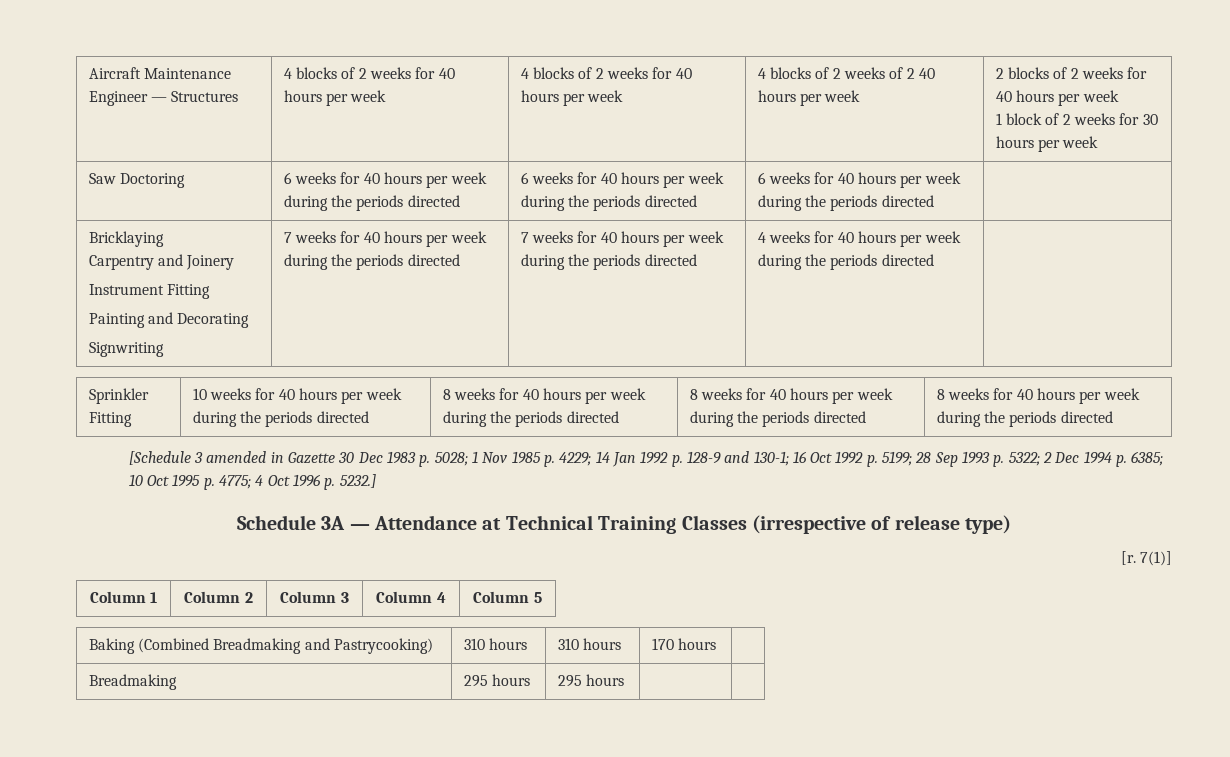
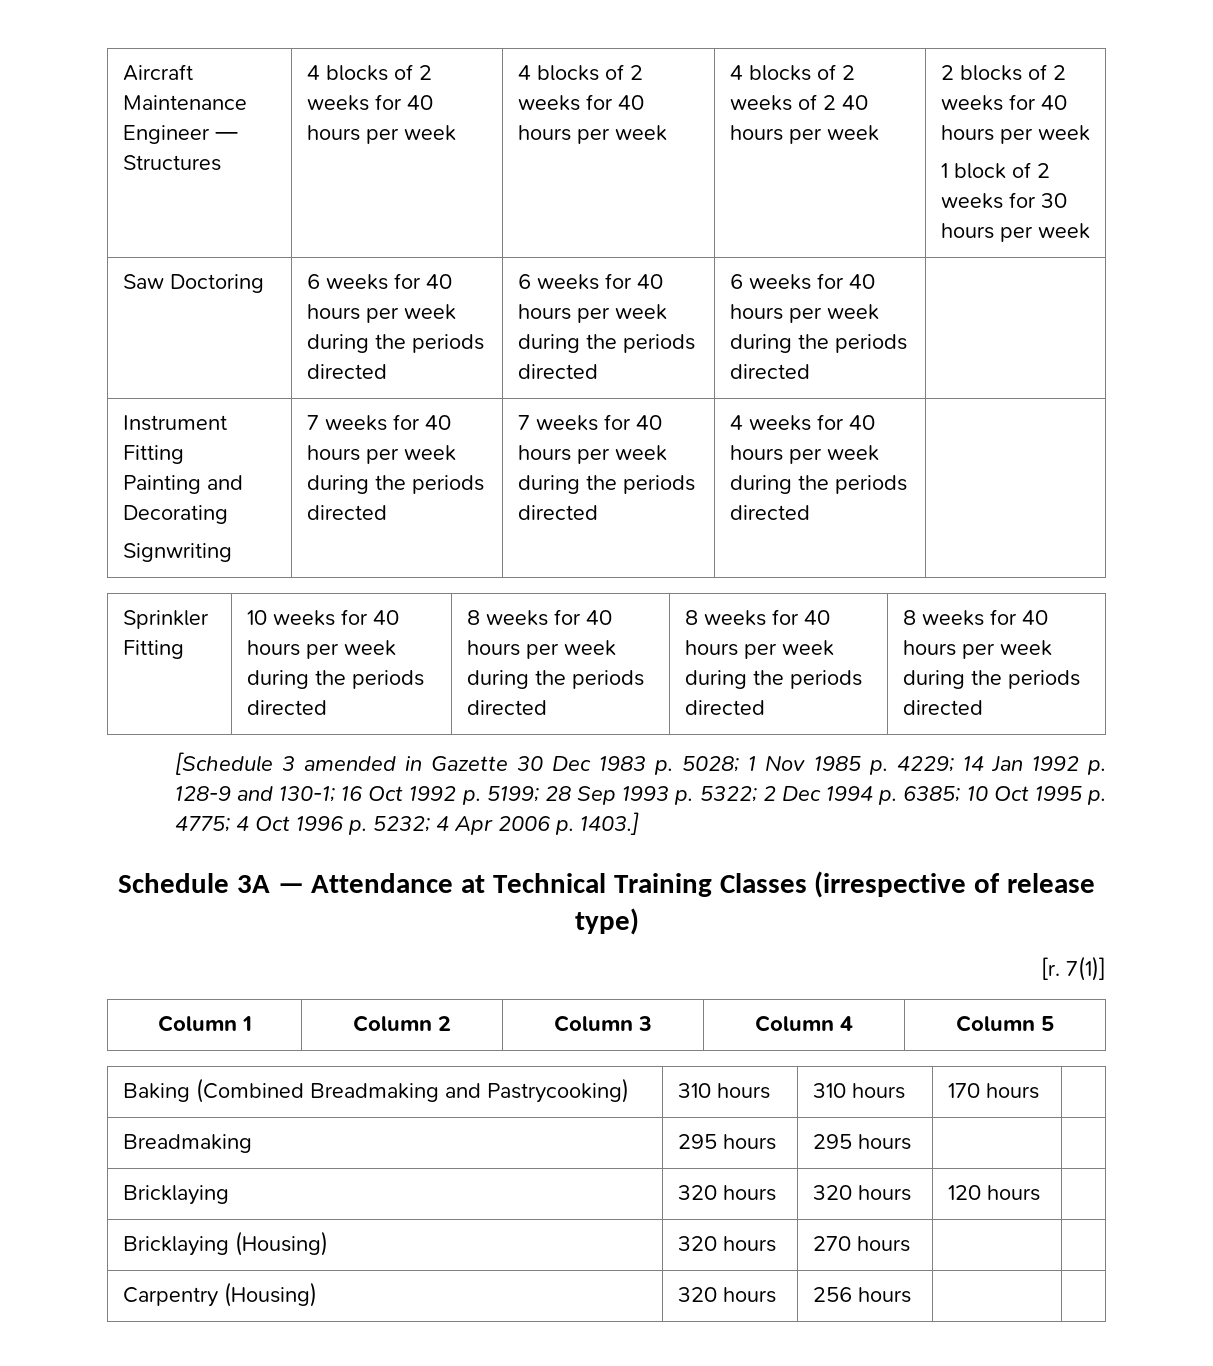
[88,231,164,247] [88,254,235,270] Bricklaying // Carpentry and Joinery // -> (810, 371) none
[339,474,376,488] 5232.] -> [372,812,639,835] 5232; 4 Apr 2006 p. 1403.]
(624, 680) none -> [122,1185,229,1205] [677,1185,776,1201] [812,1185,911,1201] [947,1185,1040,1201] [122,1231,328,1256] [677,1236,776,1252] [812,1236,910,1252] [122,1282,317,1307] [677,1287,776,1303] [812,1287,911,1303] // Bricklaying | 320 hours | 320 hours | 120 hours | // Bricklaying (Housing) | 320 hours | 270 hours | | // Carpentry (Housing) | 320 hours | 256 hours | |

